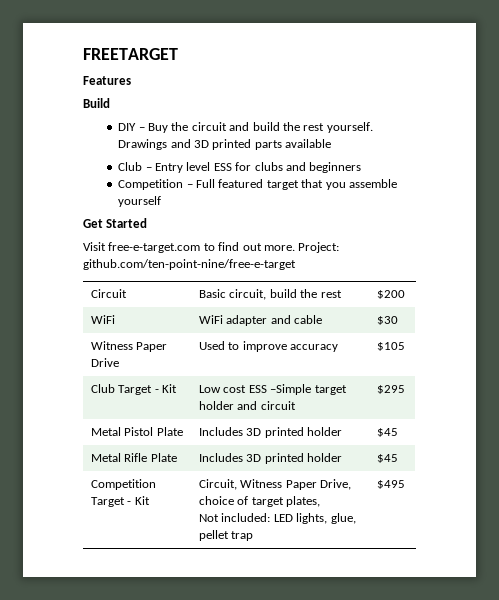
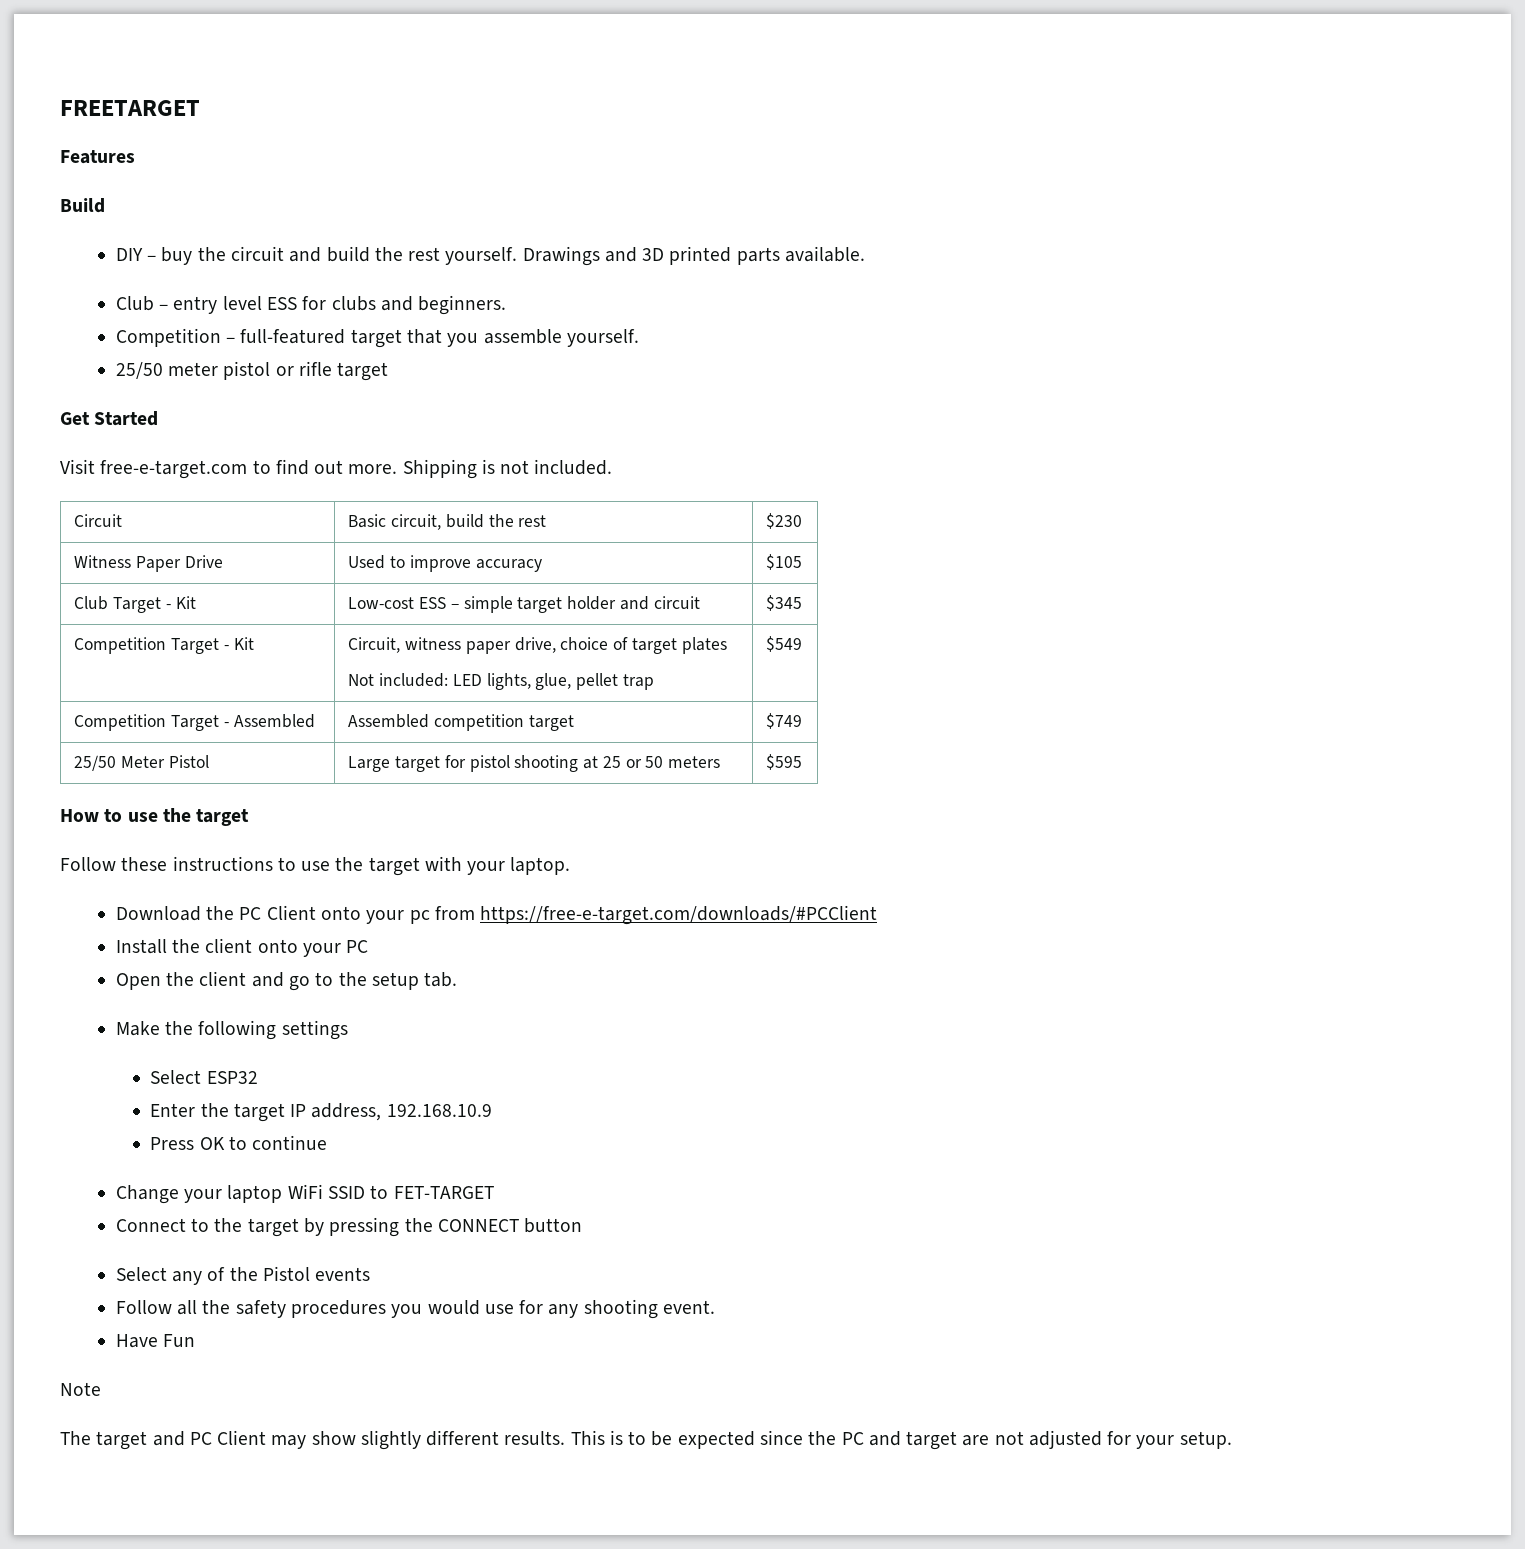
[148,123,169,133] Buy -> [161,247,193,265] buy
[285,139,332,148] available -> [784,246,865,262] available.
[155,163,184,173] Entry -> [173,296,218,314] entry
[309,162,362,173] beginners -> [418,295,507,315] beginners.
[196,179,264,188] Full featured -> [240,329,346,344] full-featured
[118,196,162,207] yourself -> [566,329,639,347] [115,361,389,381] yourself. // 25/50 meter pistol or rifle target
[298,242,340,253] [83,259,296,270] Project: github.com/ten-point-nine/free-e-target -> [402,459,613,479] Shipping is not included.
[377,290,406,299] [91,315,116,324] [199,315,323,326] [377,316,399,325] $200 // WiFi | WiFi adapter and cable | $30 -> [766,513,803,529] $230
[199,384,312,395] Low cost ESS –Simple -> [348,596,513,613] Low-cost ESS – simple
[377,385,406,394] [91,427,183,436] [199,427,343,438] [377,428,399,437] [91,453,177,462] [199,453,343,464] [377,454,399,463] $295 // Metal Pistol Plate | Includes 3D printed holder | $45 // Metal Rifle Plate | Includes 3D printed holder | $45 -> [766,595,803,611] $345
[240,479,352,490] Witness Paper Drive, -> [405,637,556,654] witness paper drive,
[286,496,321,507] plates, -> [681,637,727,654] plates
[377,480,406,489] $495 -> [766,636,803,652] [74,714,315,731] [348,714,574,731] [766,713,803,729] [74,755,209,771] [348,755,720,772] [766,754,803,770] [60,808,250,826] [60,856,571,876] [115,905,878,925] [115,938,369,957] [115,971,458,991] [115,1020,348,1040] [150,1070,258,1084] [150,1103,492,1122] [150,1135,328,1150] [115,1184,494,1204] [115,1217,583,1237] [115,1266,371,1285] [115,1299,715,1319] [115,1334,196,1348] [60,1382,101,1396] [60,1430,1232,1450] $549 // Competition Target - Assembled | Assembled competition target | $749 // 25/50 Meter Pistol | Large target for pistol shooting at 25 or 50 meters | $595 // How to use the target // Follow these instructions to use the target with your laptop. // Download the PC Client onto your pc from https://free-e-target.com/downloads/#PCClient // Install the client onto your PC // Open the client and go to the setup tab. // Make the following settings // Select ESP32 // Enter the target IP address, 192.168.10.9 // Press OK to continue // Change your laptop WiFi SSID to FET-TARGET // Connect to the target by pressing the CONNECT button // Select any of the Pistol events // Follow all the safety procedures you would use for any shooting event. // Have Fun // Note // The target and PC Client may show slightly different results. This is to be expected since the PC and target are not adjusted for your setup.

